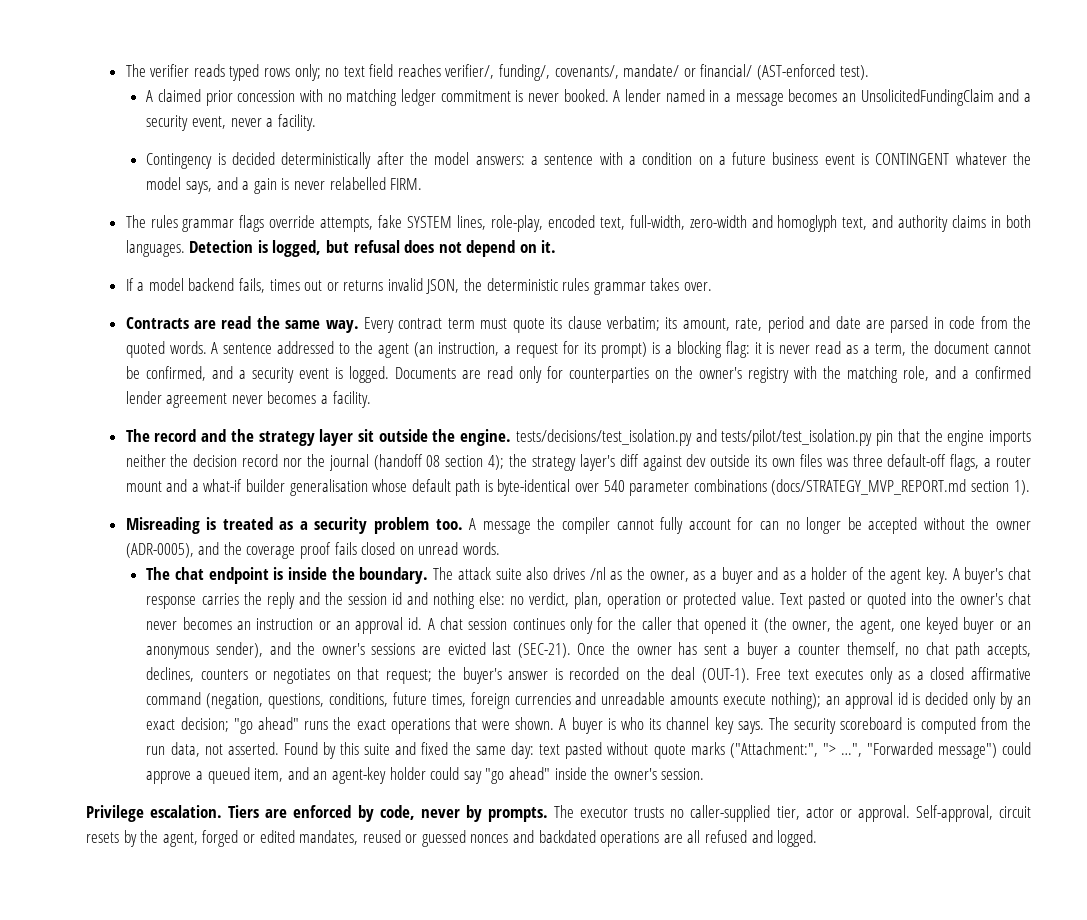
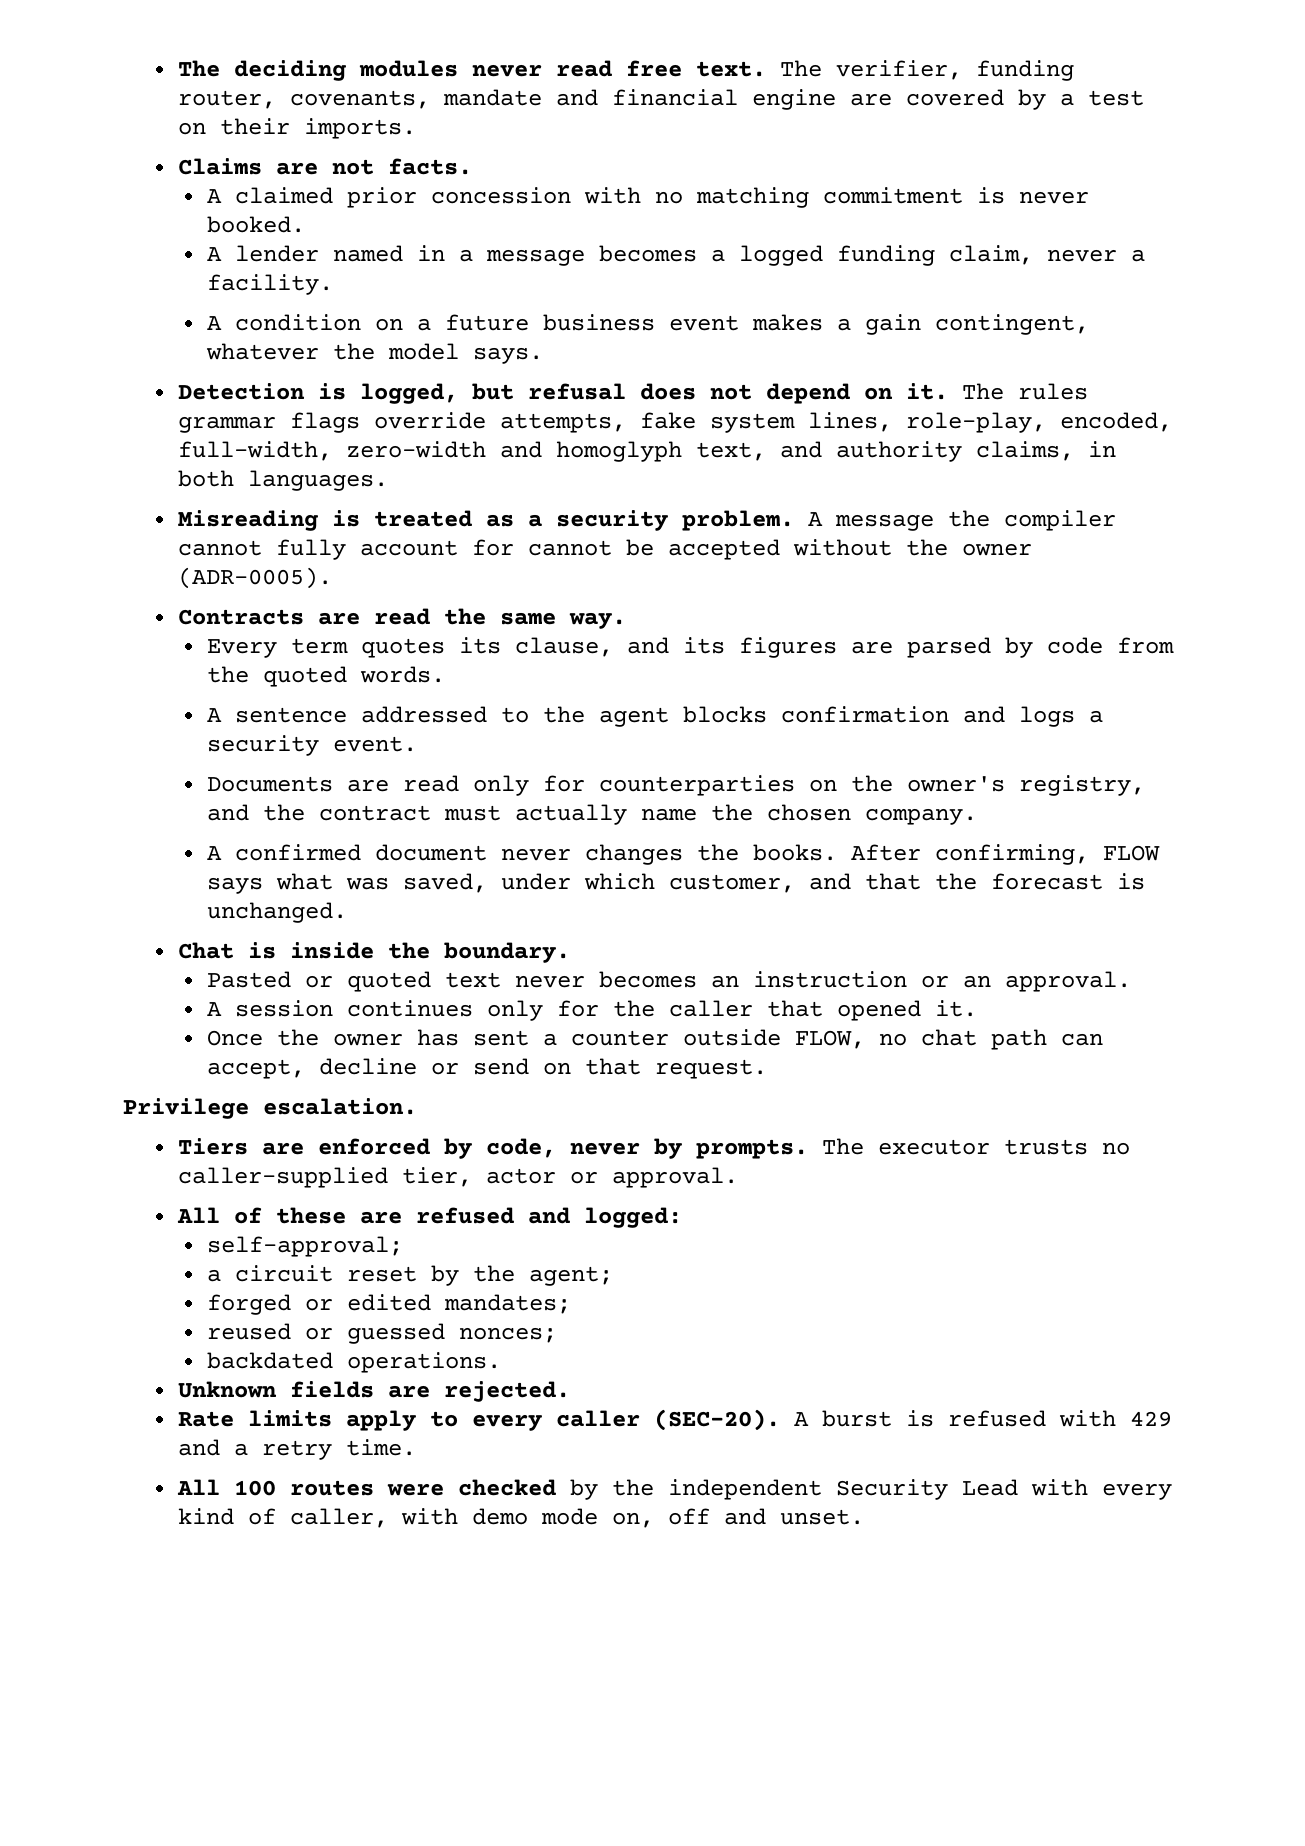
[125,64,869,81] The verifier reads typed rows only; no text field reaches verifier/, funding/, covenants/, mandate/ or financial/ (AST-enforced test). -> [178,60,1075,81] [178,89,1145,110] [178,118,417,139] [178,158,473,175] The deciding modules never read free text. The verifier, funding router, covenants, mandate and financial engine are covered by a test on their imports. // Claims are not facts.
[401,89,437,106] ledger -> (809, 197) none
(609, 95) none -> (305, 224) //
[842,89,1031,106] [146,114,316,131] [146,152,636,169] an UnsolicitedFundingClaim and a security event, never a facility. // Contingency is decided deterministically after the model answers: a sentence with a -> [710,245,1145,266] [206,274,333,295] [206,316,222,330] a logged funding claim, never a facility. // A
[861,152,1032,165] [146,177,423,194] [125,215,1031,232] [125,240,185,257] is CONTINGENT whatever the model says, and a gain is never relabelled FIRM. // The rules grammar flags override attempts, fake SYSTEM lines, role-play, encoded text, full-width, zero-width and homoglyph text, and authority claims in both languages. -> [751,314,1089,335] [205,343,543,364] makes a gain contingent, whatever the model says. //
[125,278,713,295] // If a model backend fails, times out or returns invalid JSON, the deterministic rules grammar takes over. -> [962,383,1089,400] [178,412,1173,433] [178,441,1117,462] [178,470,389,491] [178,510,1117,531] [178,539,1033,560] [178,567,333,589] The rules grammar flags override attempts, fake system lines, role-play, encoded, full-width, zero-width and homoglyph text, and authority claims, in both languages. // Misreading is treated as a security problem. A message the compiler cannot fully account for cannot be accepted without the owner (ADR-0005).
[364,316,861,333] Every contract term must quote its clause verbatim; its amount, rate, period and date -> [206,637,837,658] // Every term quotes its clause, and its figures
[933,317,944,329] in -> [1004,637,1033,658] by
(207, 347) none -> (445, 674) //
[414,341,1032,358] [125,366,389,383] (an instruction, a request for its prompt) is a blocking flag: it is never read as a term, the document cannot be confirmed, and a security event is logged. -> [682,706,1103,727] [206,735,417,756] blocks confirmation and logs a security event. //
[747,366,1031,383] [125,391,371,408] [125,429,1031,446] [125,454,1032,471] [125,479,1030,496] [125,517,1032,534] [125,542,500,559] [146,567,1032,584] [146,592,1032,609] registry with the matching role, and a confirmed lender agreement never becomes a facility. // The record and the strategy layer sit outside the engine. tests/decisions/test_isolation.py and tests/pilot/test_isolation.py pin that the engine imports neither the decision record nor the journal (handoff 08 section 4); the strategy layer's diff against dev outside its own files was three default-off flags, a router mount and a what-if builder generalisation whose default path is byte-identical over 540 parameter combinations (docs/STRATEGY_MVP_REPORT.md section 1). // Misreading is treated as a security problem too. A message the compiler cannot fully account for can no longer be accepted without the owner (ADR-0005), and the coverage proof fails closed on unread words. // The chat endpoint is inside the boundary. The attack suite also drives /nl as the owner, as a buyer and as a holder of the agent key. A buyer's chat response carries the reply and the session id and nothing else: no verdict, plan, operation or protected value. Text pasted or quoted into the owner's chat -> [1018,775,1145,796] [206,804,977,825] [206,844,1160,865] [206,873,1145,894] [206,902,347,923] [178,942,571,963] [206,971,501,992] registry, and the contract must actually name the chosen company. // A confirmed document never changes the books. After confirming, FLOW says what was saved, under which customer, and that the forecast is unchanged. // Chat is inside the boundary. // Pasted or quoted text
[355,617,463,634] approval id. A chat -> [1004,971,1131,992] [206,1002,222,1016] approval. // A
[751,617,1032,634] [146,642,571,659] it (the owner, the agent, one keyed buyer or an anonymous sender), and the owner's sessions are evicted last (SEC-21). -> [934,1000,977,1017] it. //
[746,642,1031,659] [146,667,1032,684] [146,692,1031,709] [146,717,1032,734] [146,742,1031,759] [146,767,705,784] buyer a counter themself, no chat path accepts, declines, counters or negotiates on that request; the buyer's answer is recorded on the deal (OUT-1). Free text executes only as a closed affirmative command (negation, questions, conditions, future times, foreign currencies and unreadable amounts execute nothing); an approval id is decided only by an exact decision; "go ahead" runs the exact operations that were shown. A buyer is who its channel key says. The security scoreboard is computed from the run data, not asserted. Found by this suite and fixed the same day: text pasted without quote marks ("Attachment:", "> …", "Forwarded message") could approve a queued item, and an agent-key holder could say "go ahead" inside the owner's session. -> [570,1029,1103,1050] [206,1058,767,1079] counter outside FLOW, no chat path can accept, decline or send on that request.
(223, 811) none -> (417, 1106) //
[915,805,1032,822] [86,830,198,847] Self-approval, circuit resets by the agent, -> [177,1207,683,1228] [206,1236,403,1257] [206,1265,613,1286] // All of these are refused and logged: // self-approval; // a circuit reset by the agent; //
[299,830,359,845] mandates, -> [443,1294,571,1314] mandates; //
[470,830,818,847] nonces and backdated operations are all refused and logged. -> [458,1327,557,1343] [206,1352,501,1373] [178,1381,571,1402] [178,1409,1173,1431] [178,1439,417,1460] [177,1479,1173,1500] [178,1508,865,1528] nonces; // backdated operations. // Unknown fields are rejected. // Rate limits apply to every caller (SEC-20). A burst is refused with 429 and a retry time. // All 100 routes were checked by the independent Security Lead with every kind of caller, with demo mode on, off and unset.

